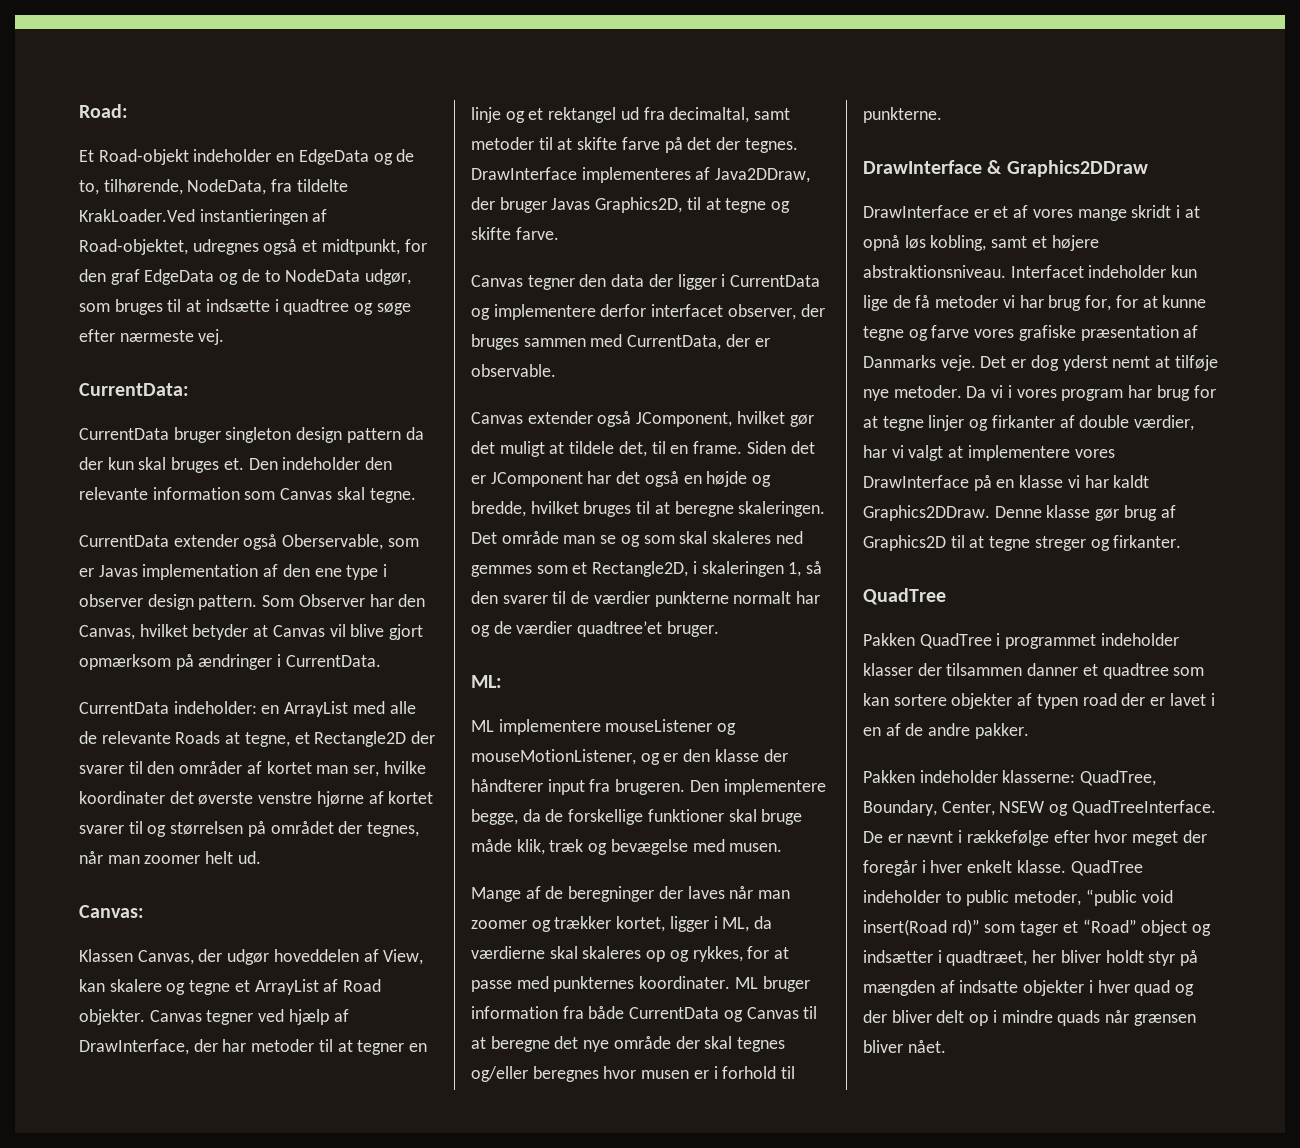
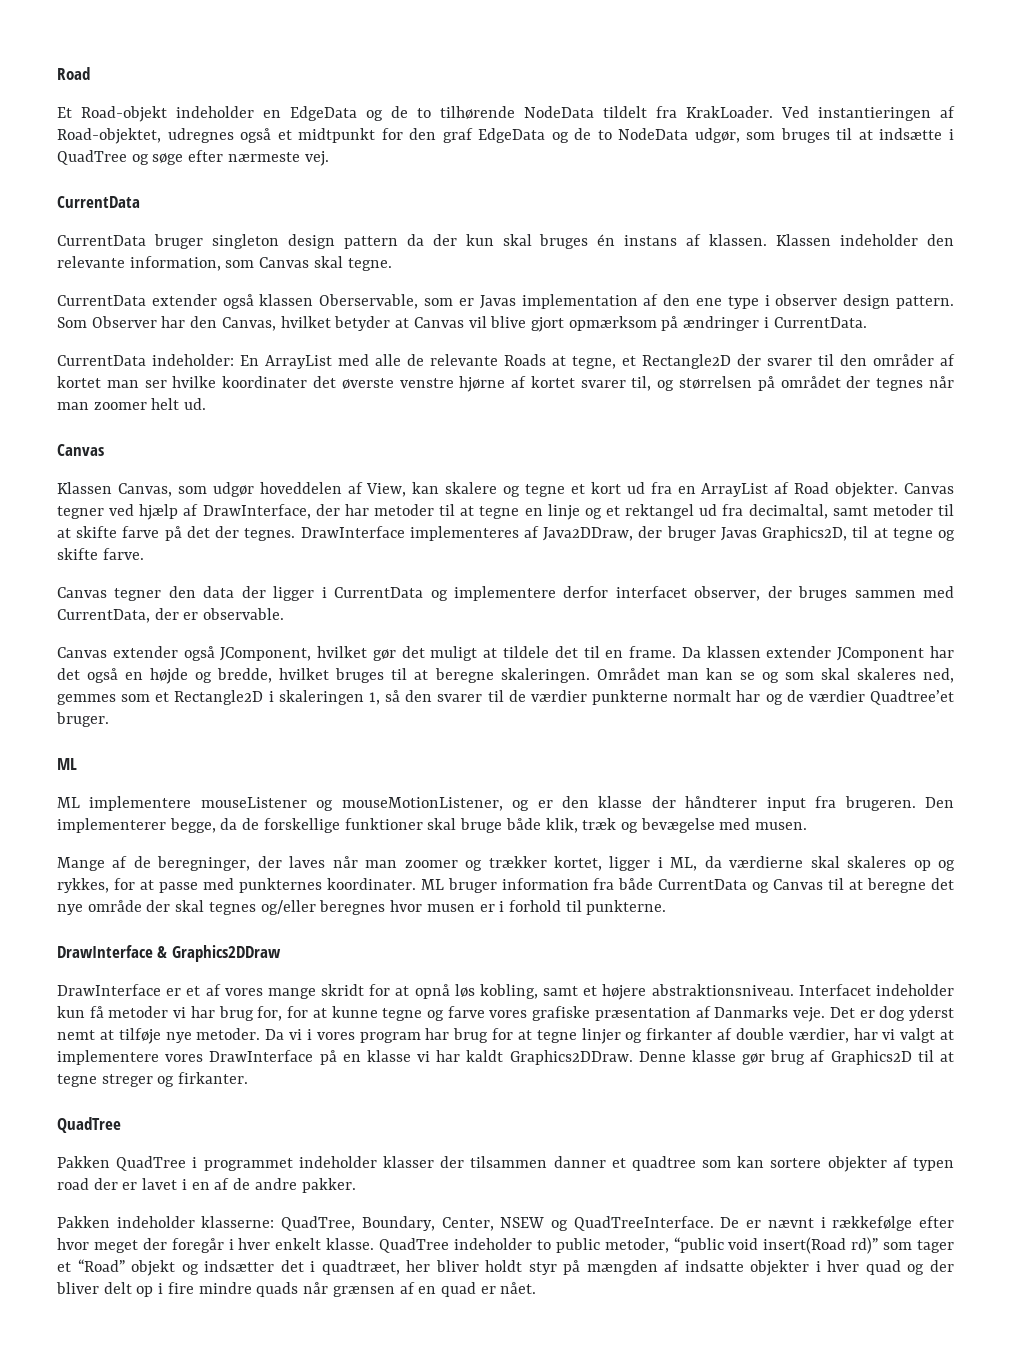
[79,104,128,118] Road: -> [57,67,90,80] Road
[79,179,348,195] [79,209,195,222] to, tilhørende, NodeData, fra tildelte KrakLoader.Ved -> [417,106,809,120] to tilhørende NodeData tildelt fra KrakLoader. Ved
[321,239,400,255] midtpunkt, -> [298,128,376,143] midtpunkt
[283,299,350,315] quadtree -> [57,150,127,165] QuadTree
[79,383,189,396] CurrentData: -> [57,196,140,208] CurrentData
[223,458,278,470] et. Den -> [597,234,832,246] én instans af klassen. Klassen
[152,487,240,500] information -> [129,256,221,271] information,
(278, 542) none -> [259,294,314,306] klassen
[261,705,280,714] en -> [240,355,259,366] En
[353,765,380,777] ser, -> [144,380,167,388] ser
[128,821,143,834] til -> [631,376,652,391] til,
[367,822,420,837] tegnes, -> [876,378,924,391] tegnes
[79,905,144,918] Canvas: -> [57,444,104,456] Canvas
[198,949,223,962] der -> [177,486,207,494] som
(250, 986) none -> [590,482,696,494] kort ud fra en
[357,1040,405,1055] tegner -> [479,506,520,519] tegne
[618,441,647,457] det, -> [554,646,578,658] det
[746,441,815,454] [471,475,486,484] Siden det er -> [681,646,832,658] Da klassen extender
[471,531,596,544] Det område man -> [596,668,733,680] Området man kan
[775,531,803,544] ned -> [922,668,954,683] ned,
[592,561,689,577] Rectangle2D, -> [174,690,264,705] Rectangle2D
[577,621,663,637] quadtree’et -> [869,690,954,705] Quadtree’et
[471,675,502,688] ML: -> [57,758,77,770] ML
[723,779,826,795] implementere -> [57,818,166,833] implementerer
[471,839,512,852] måde -> [505,818,541,830] både
[568,886,655,902] beregninger -> [157,856,251,871] beregninger,
[1176,205,1181,218] i -> [369,984,391,996] for
[863,295,911,311] lige de -> (85, 1012) none
[1141,920,1188,936] object -> [131,1260,176,1276] objekt
(933, 956) none -> [280,1260,304,1272] det
(997, 1016) none -> [167,1282,194,1294] fire
[863,1040,903,1053] bliver -> [399,1282,496,1297] af en quad er

